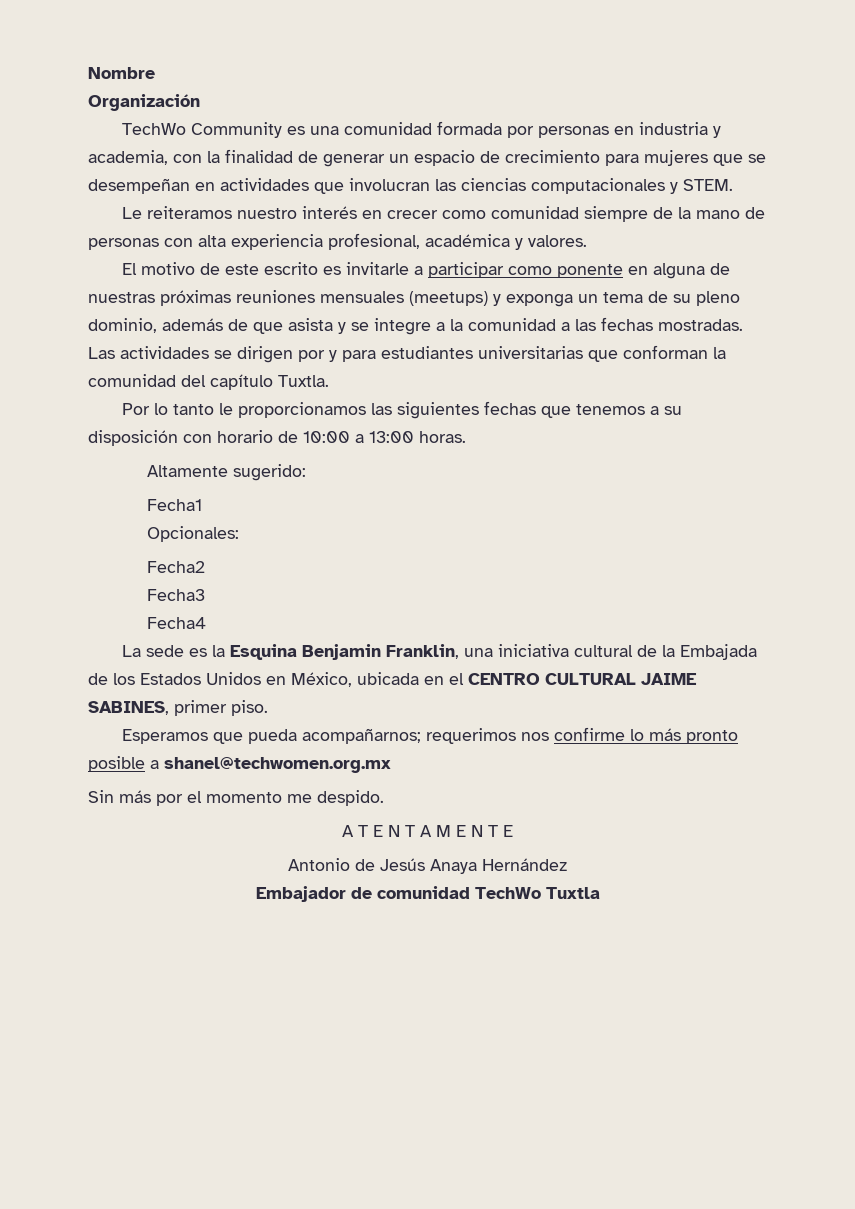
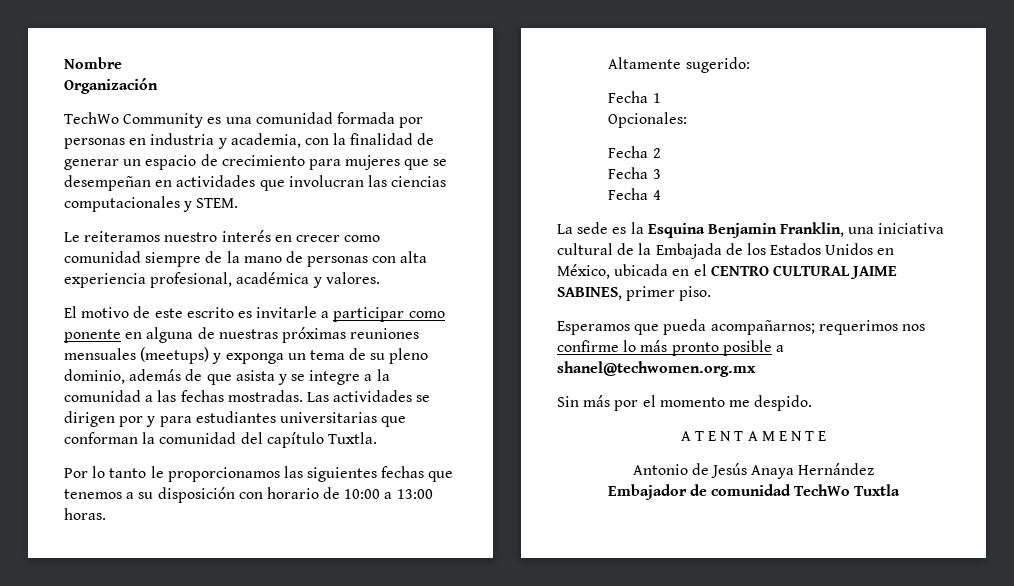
[147,499,203,511] Fecha1 -> [608,91,661,103] Fecha 1
[147,561,206,573] [147,589,206,601] [147,617,207,629] Fecha2 // Fecha3 // Fecha4 -> [608,146,661,158] [608,167,661,179] [608,188,661,200] Fecha 2 // Fecha 3 // Fecha 4

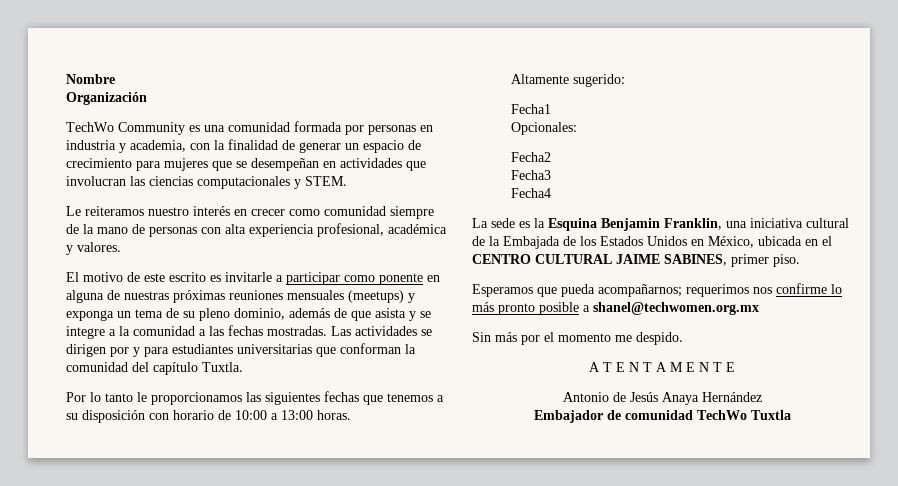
[608,91,661,103] Fecha 1 -> [510,104,551,114] Fecha1
[608,146,661,158] [608,167,661,179] [608,188,661,200] Fecha 2 // Fecha 3 // Fecha 4 -> [510,152,551,162] [510,170,551,180] [510,188,551,198] Fecha2 // Fecha3 // Fecha4

